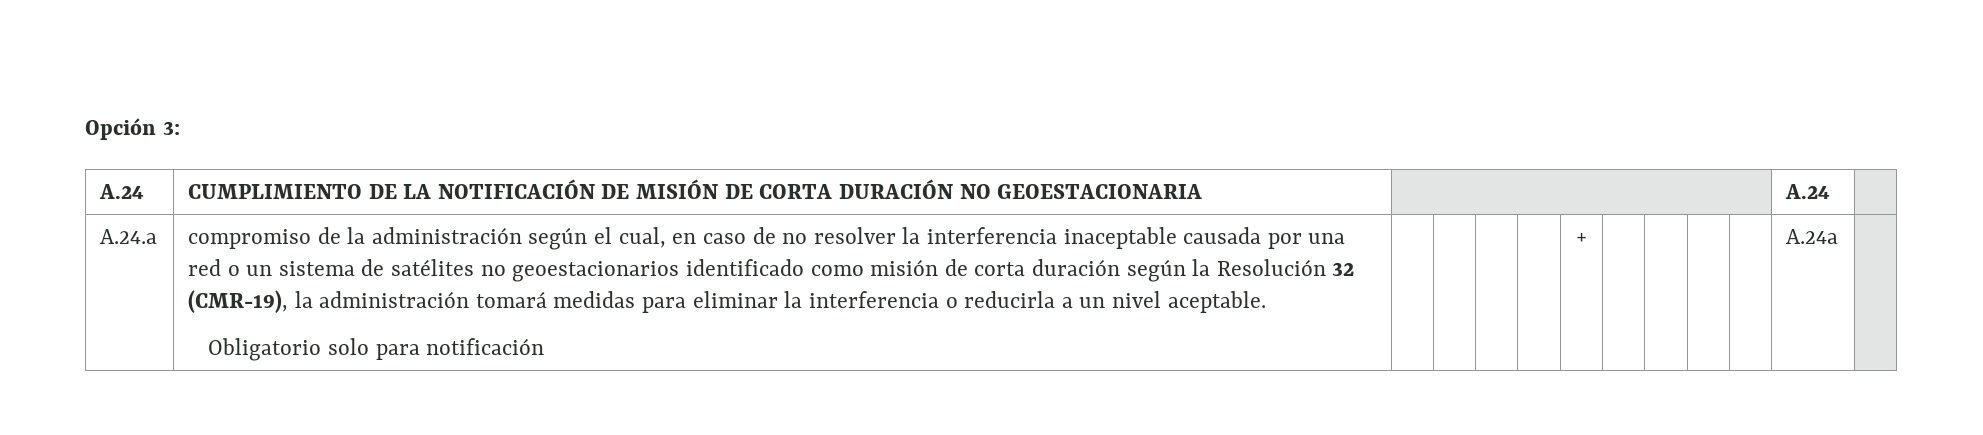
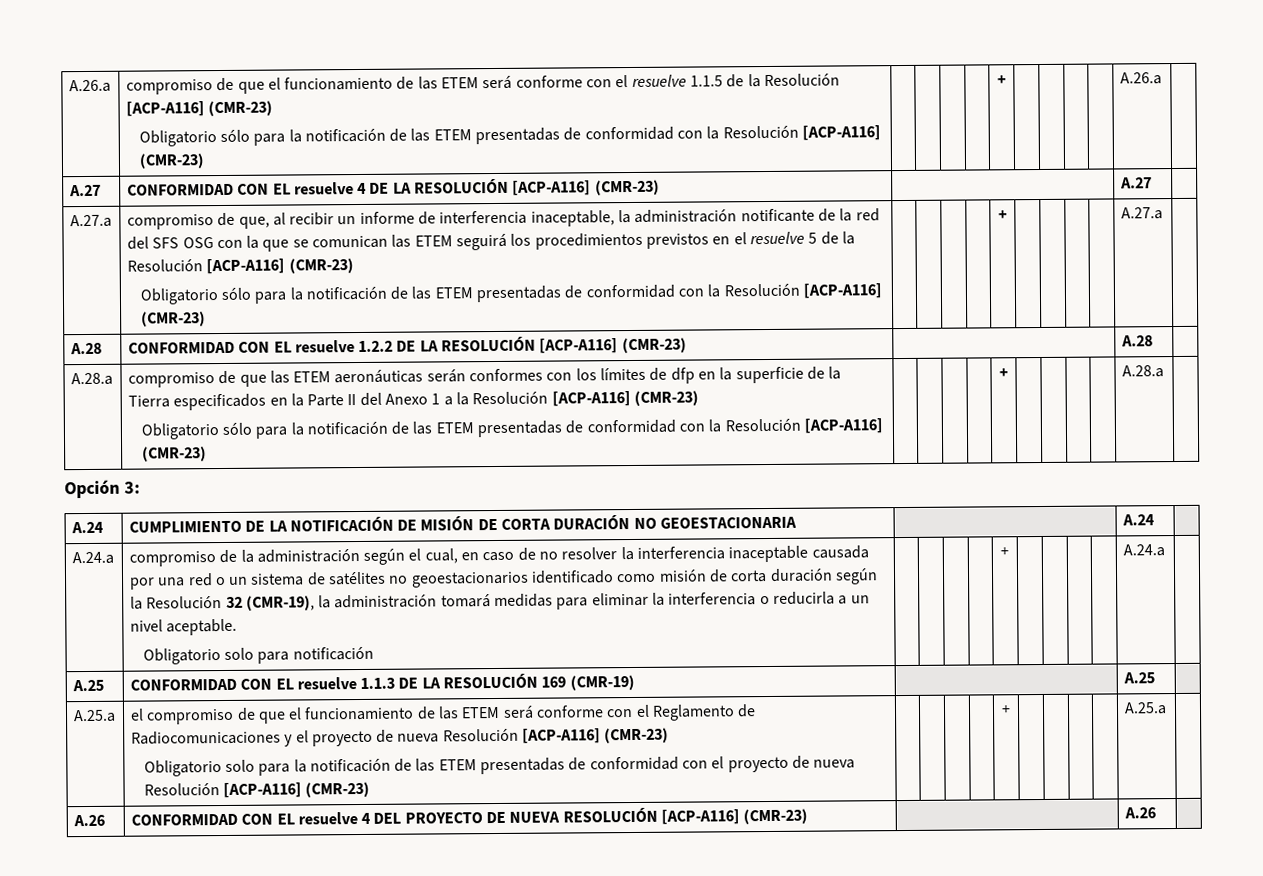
(85, 129) none -> [68,79,111,93] [125,73,840,95] [125,100,274,117] [138,125,882,147] [138,153,205,169] [997,75,1006,85] [1119,72,1162,85] [68,184,101,197] [126,178,660,196] [1119,177,1152,189] [69,214,112,228] [126,208,880,230] [126,231,855,252] [126,258,354,275] [139,283,883,305] [140,311,206,327] [998,210,1007,220] [1120,207,1163,220] [69,342,102,355] [127,336,687,354] [1120,335,1153,347] [70,372,113,386] [127,366,842,388] [127,390,700,411] [140,418,884,440] [141,446,207,462] [999,368,1008,378] [1121,365,1164,378] A.26.a | compromiso de que el funcionamiento de las ETEM será conforme con el resuelve 1.1.5 de la Resolución [ACP-A116] (CMR-23) // Obligatorio sólo para la notificación de las ETEM presentadas de conformidad con la Resolución [ACP-A116] (CMR-23) | | | | | + | | | | | A.26.a | // A.27 | CONFORMIDAD CON EL resuelve 4 DE LA RESOLUCIÓN [ACP-A116] (CMR-23) | | A.27 | // A.27.a | compromiso de que, al recibir un informe de interferencia inaceptable, la administración notificante de la red del SFS OSG con la que se comunican las ETEM seguirá los procedimientos previstos en el resuelve 5 de la Resolución [ACP-A116] (CMR-23) // Obligatorio sólo para la notificación de las ETEM presentadas de conformidad con la Resolución [ACP-A116] (CMR-23) | | | | | + | | | | | A.27.a | // A.28 | CONFORMIDAD CON EL resuelve 1.2.2 DE LA RESOLUCIÓN [ACP-A116] (CMR-23) | | A.28 | // A.28.a | compromiso de que las ETEM aeronáuticas serán conformes con los límites de dfp en la superficie de la Tierra especificados en la Parte II del Anexo 1 a la Resolución [ACP-A116] (CMR-23) // Obligatorio sólo para la notificación de las ETEM presentadas de conformidad con la Resolución [ACP-A116] (CMR-23) | | | | | + | | | | | A.28.a | //
[1786,229,1839,244] A.24a -> [1122,544,1165,557] [71,679,104,692] [129,673,635,691] [1122,672,1155,684] [72,709,116,723] [129,704,757,725] [130,727,670,747] [143,755,856,777] [143,781,371,799] [1001,704,1011,715] [1123,702,1167,715] [72,814,105,827] [130,807,809,826] [1123,807,1156,819] A.24.a | // A.25 | CONFORMIDAD CON EL resuelve 1.1.3 DE LA RESOLUCIÓN 169 (CMR-19) | | A.25 | // A.25.a | el compromiso de que el funcionamiento de las ETEM será conforme con el Reglamento de Radiocomunicaciones y el proyecto de nueva Resolución [ACP-A116] (CMR-23) // Obligatorio solo para la notificación de las ETEM presentadas de conformidad con el proyecto de nueva Resolución [ACP-A116] (CMR-23) | | | | | + | | | | | A.25.a | // A.26 | CONFORMIDAD CON EL resuelve 4 DEL PROYECTO DE NUEVA RESOLUCIÓN [ACP-A116] (CMR-23) | | A.26

